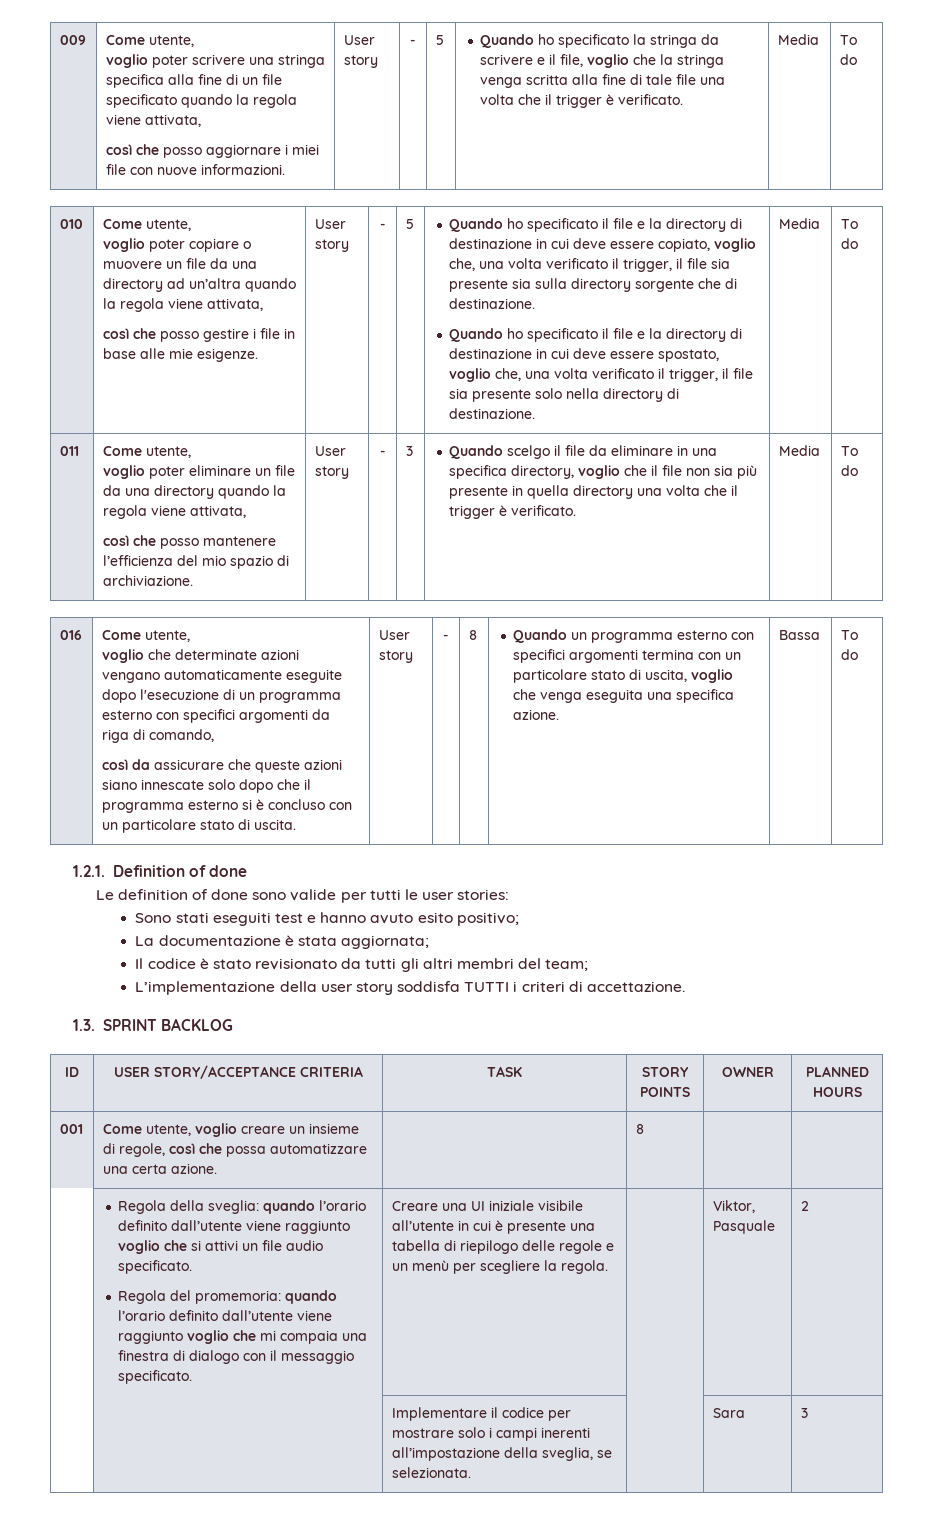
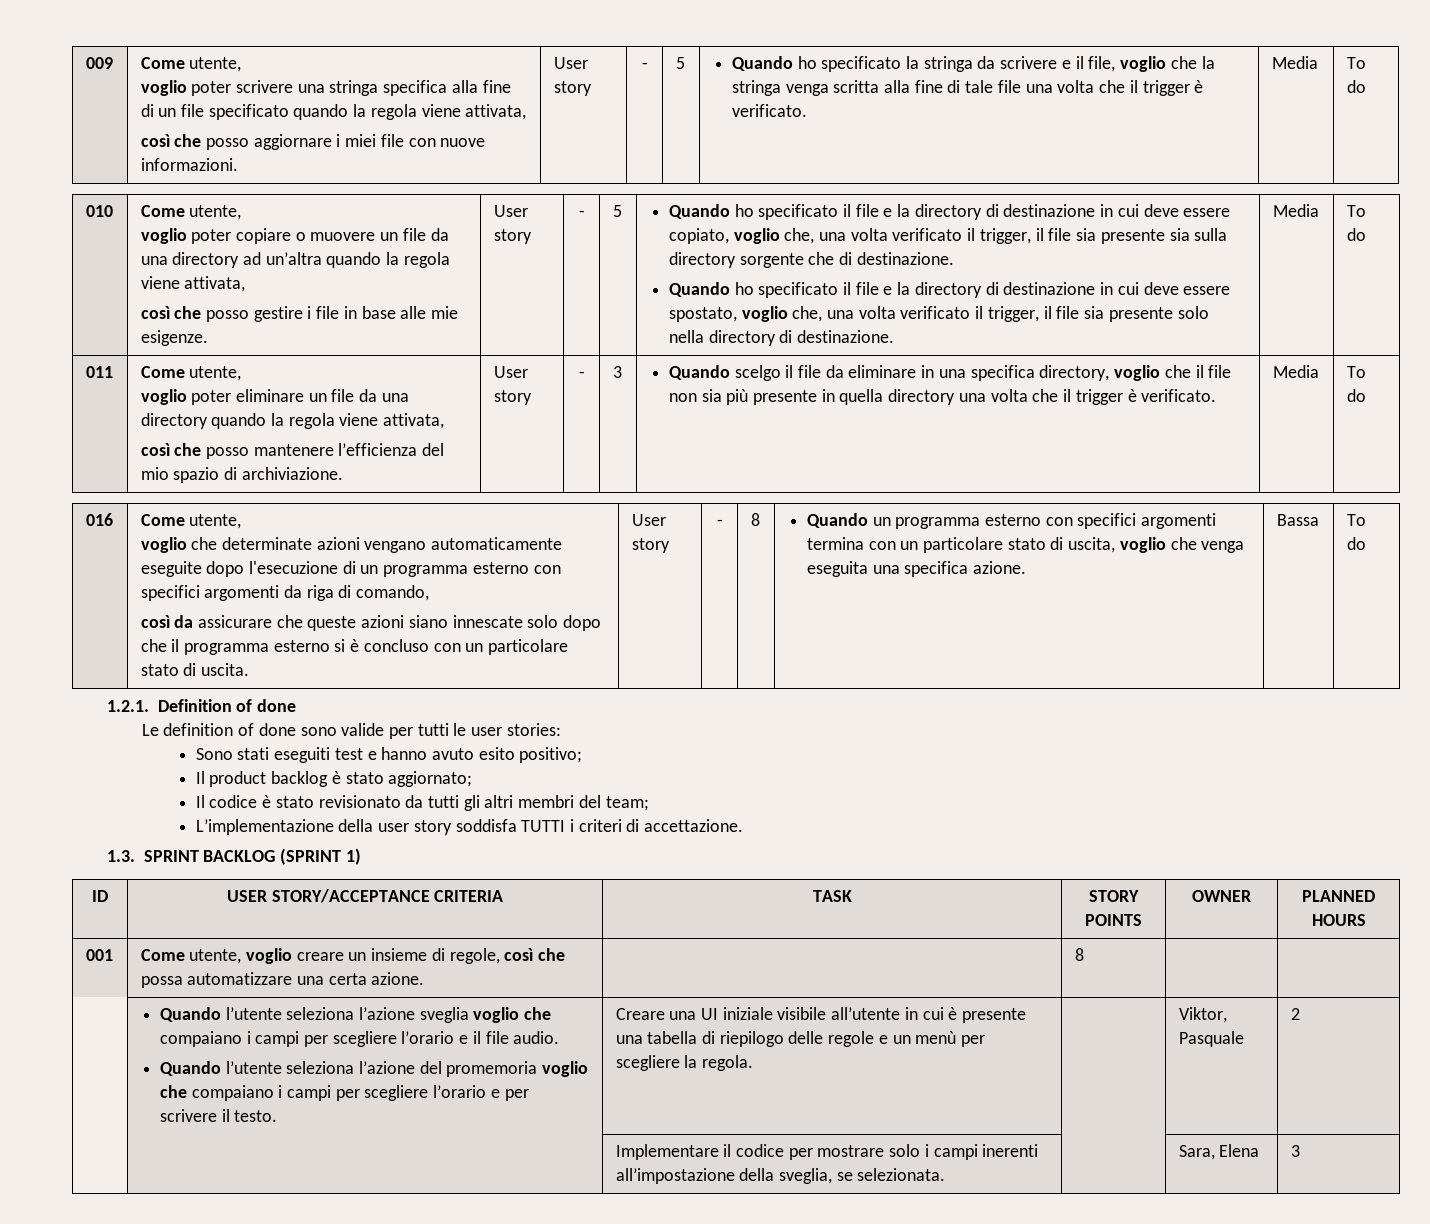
[135,935,430,949] La documentazione è stata aggiornata; -> [195,771,473,787] Il product backlog è stato aggiornato;
(233, 1024) none -> [280,848,361,865] (SPRINT 1)
[118,1200,367,1214] [118,1220,351,1234] [118,1240,324,1254] [118,1260,193,1274] [118,1290,338,1304] [118,1310,333,1321] [118,1330,368,1344] [118,1350,355,1364] [118,1370,193,1384] Regola della sveglia: quando l’orario definito dall’utente viene raggiunto voglio che si attivi un file audio specificato. // Regola del promemoria: quando l’orario definito dall’utente viene raggiunto voglio che mi compaia una finestra di dialogo con il messaggio specificato. -> [159,1007,552,1023] [159,1031,560,1047] [159,1061,589,1077] [159,1085,529,1101] [159,1109,278,1122] Quando l’utente seleziona l’azione sveglia voglio che compaiano i campi per scegliere l’orario e il file audio. // Quando l’utente seleziona l’azione del promemoria voglio che compaiano i campi per scegliere l’orario e per scrivere il testo.
[712,1408,745,1418] Sara -> [1178,1144,1260,1160] Sara, Elena

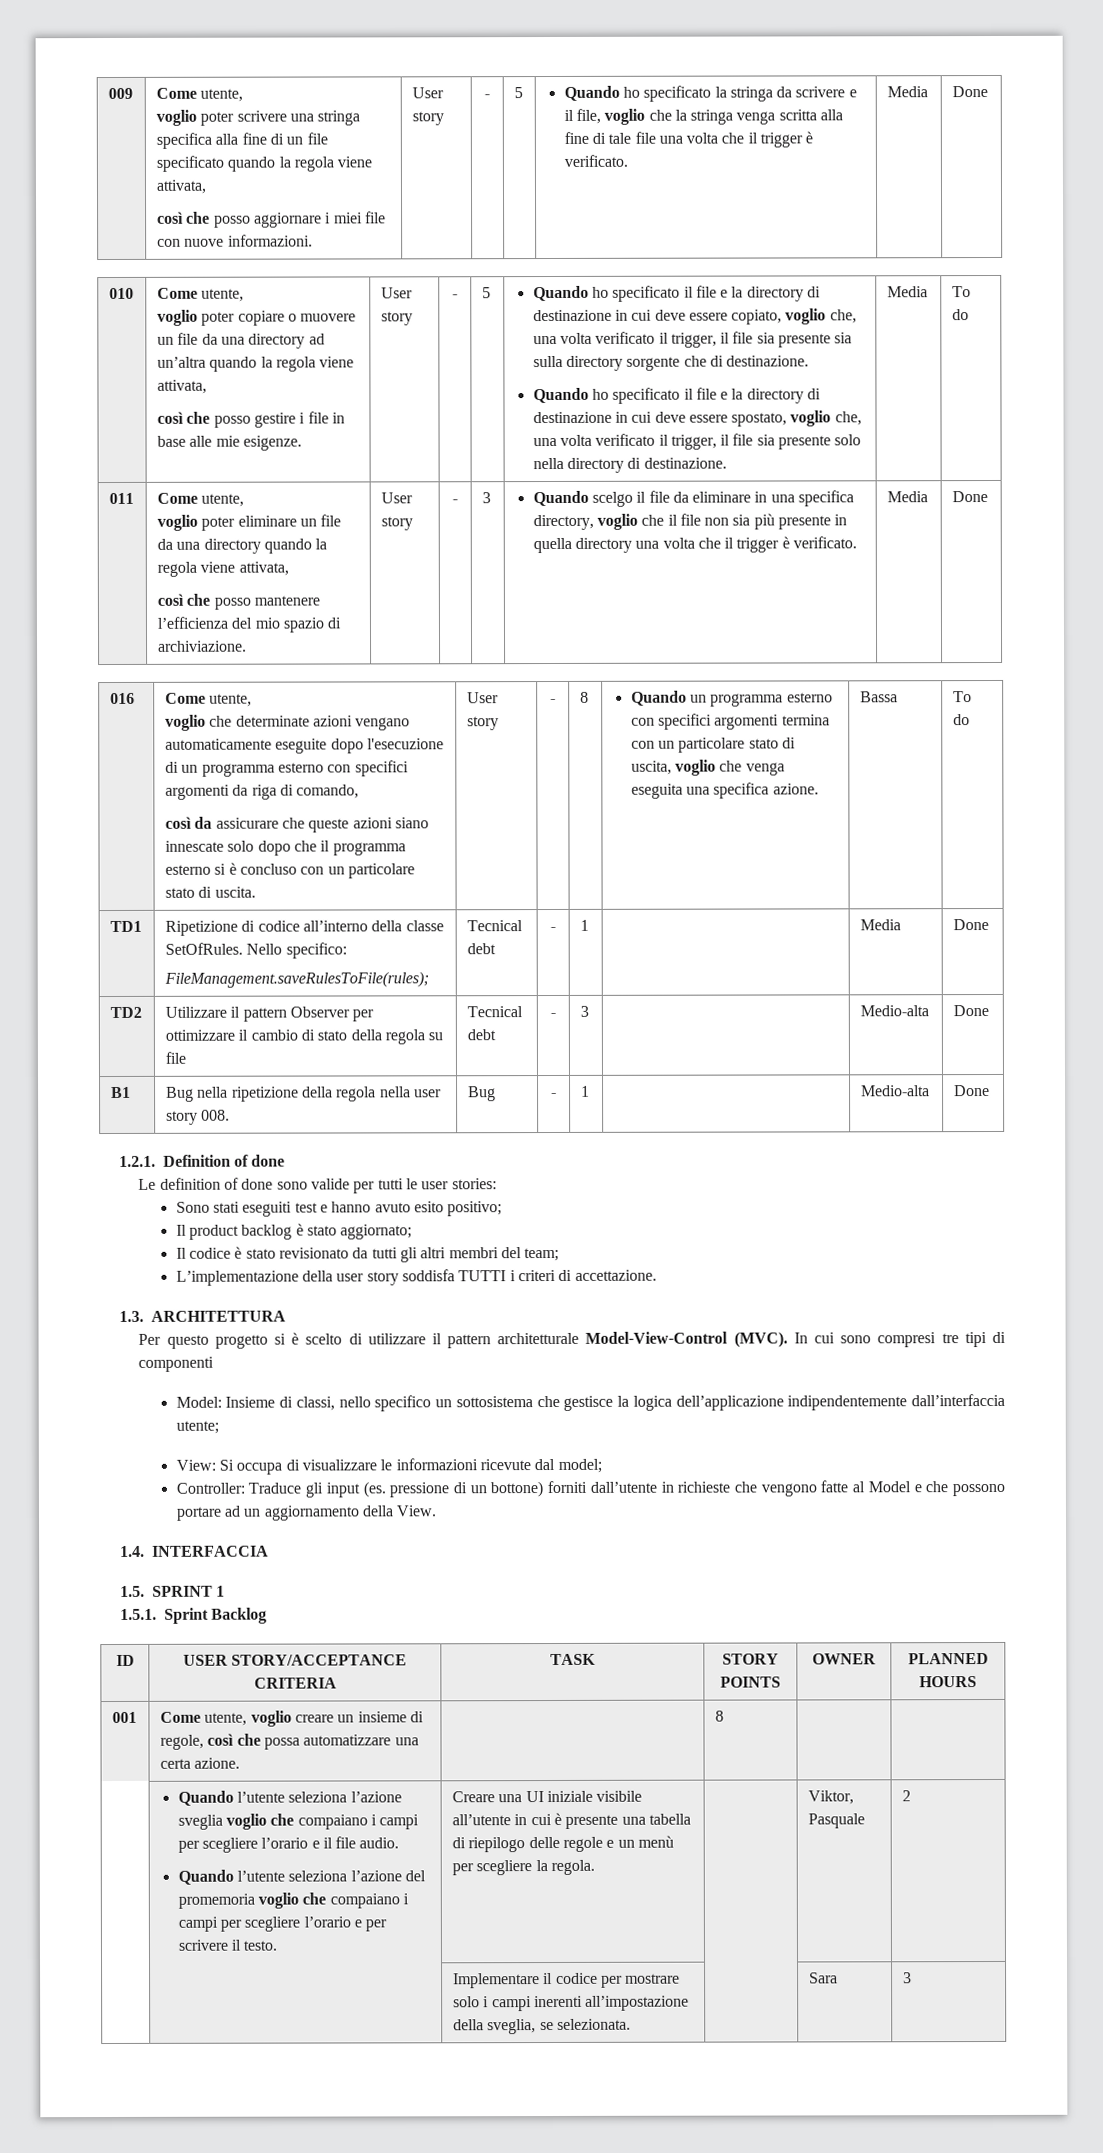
[1346,57,1366,69] [1346,80,1366,93] To do -> [951,86,988,98] Done
[1346,366,1366,378] [1346,389,1366,402] To do -> [951,491,988,503] Done
(1366, 543) none -> [109,920,142,933] [164,920,444,936] [164,942,347,959] [163,971,429,988] [466,920,523,932] [466,943,496,955] [550,926,556,932] [579,919,589,931] [859,919,901,931] [952,919,989,931] [109,1006,142,1019] [164,1006,375,1022] [164,1029,444,1045] [164,1051,186,1064] [466,1006,523,1018] [466,1029,496,1041] [550,1012,556,1018] [579,1005,589,1017] [859,1005,929,1017] [952,1005,989,1017] [110,1086,131,1099] [165,1086,442,1102] [165,1109,231,1125] [467,1086,496,1102] [551,1092,557,1098] [580,1085,590,1097] [860,1085,930,1097] [953,1085,990,1097] // TD1 | Ripetizione di codice all’interno della classe SetOfRules. Nello specifico: // FileManagement.saveRulesToFile(rules); | Tecnical debt | - | 1 | | Media | Done // TD2 | Utilizzare il pattern Observer per ottimizzare il cambio di stato della regola su file | Tecnical debt | - | 3 | | Medio-alta | Done // B1 | Bug nella ripetizione della regola nella user story 008. | Bug | - | 1 | | Medio-alta | Done
[143,848,361,865] SPRINT BACKLOG (SPRINT 1) -> [150,1310,286,1322] [138,1331,1006,1349] [138,1356,215,1372] [175,1393,1005,1412] [175,1420,219,1434] [175,1458,602,1475] [175,1480,1006,1498] [175,1505,437,1521] [119,1545,269,1557] [119,1585,226,1597] [119,1607,268,1624] ARCHITETTURA // Per questo progetto si è scelto di utilizzare il pattern architetturale Model-View-Control (MVC). In cui sono compresi tre tipi di componenti // Model: Insieme di classi, nello specifico un sottosistema che gestisce la logica dell’applicazione indipendentemente dall’interfaccia utente; // View: Si occupa di visualizzare le informazioni ricevute dal model; // Controller: Traduce gli input (es. pressione di un bottone) forniti dall’utente in richieste che vengono fatte al Model e che possono portare ad un aggiornamento della View. // 1.4. INTERFACCIA // 1.5. SPRINT 1 // 1.5.1. Sprint Backlog
[1178,1144,1260,1160] Sara, Elena -> [808,1972,838,1984] Sara

